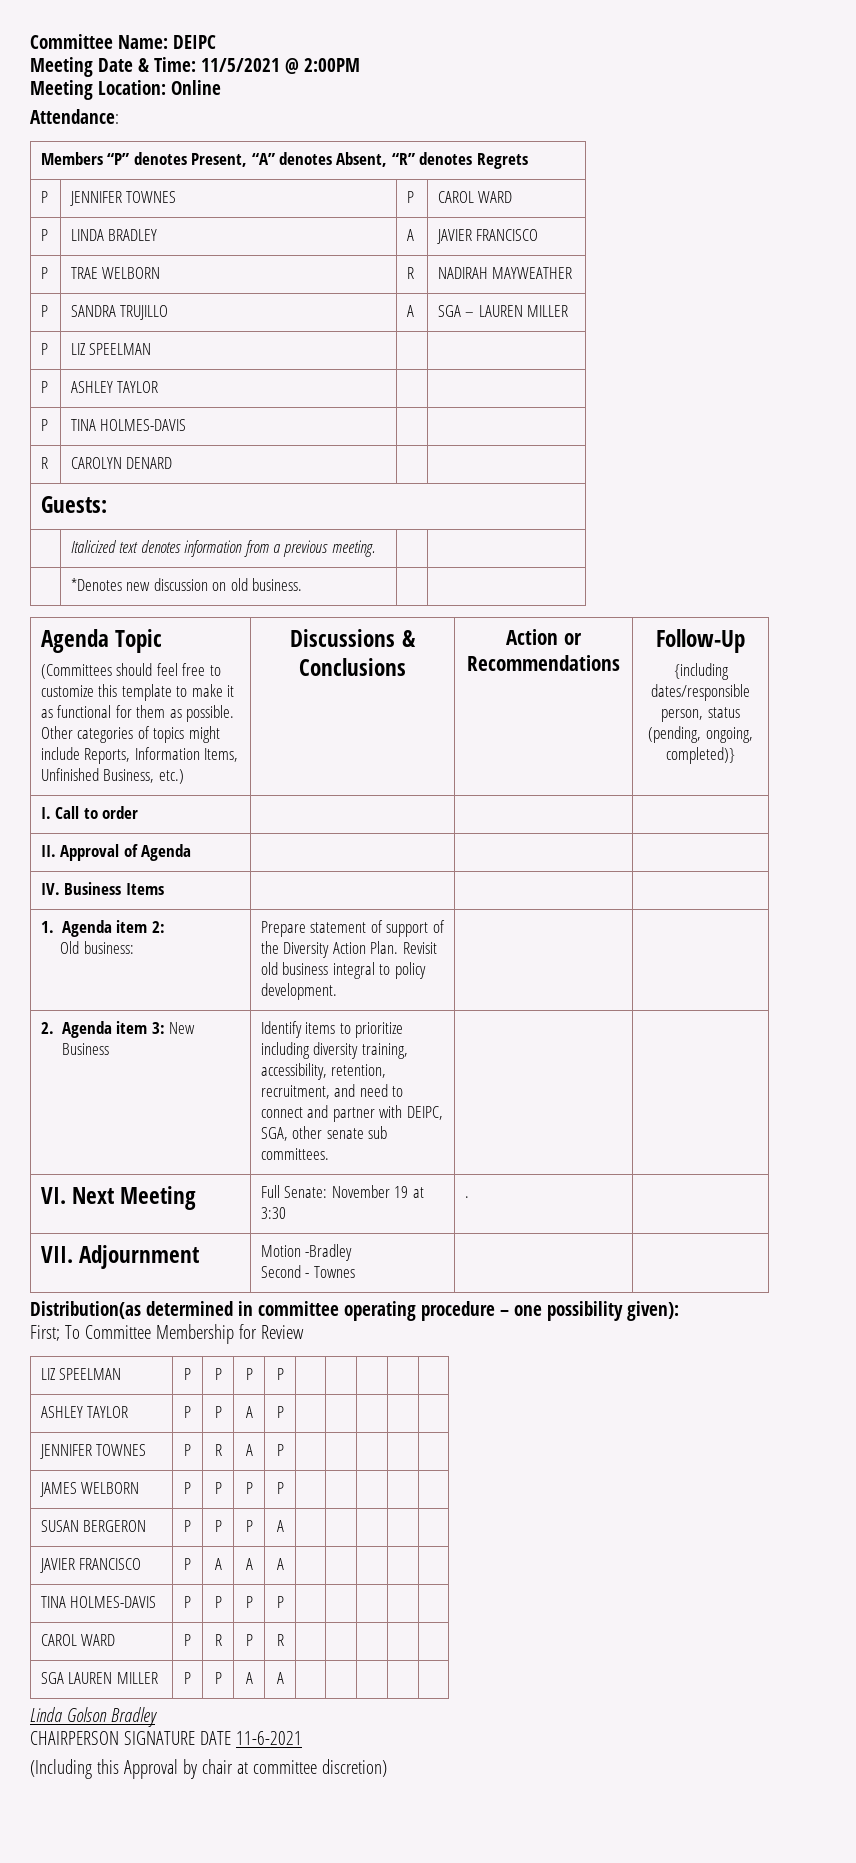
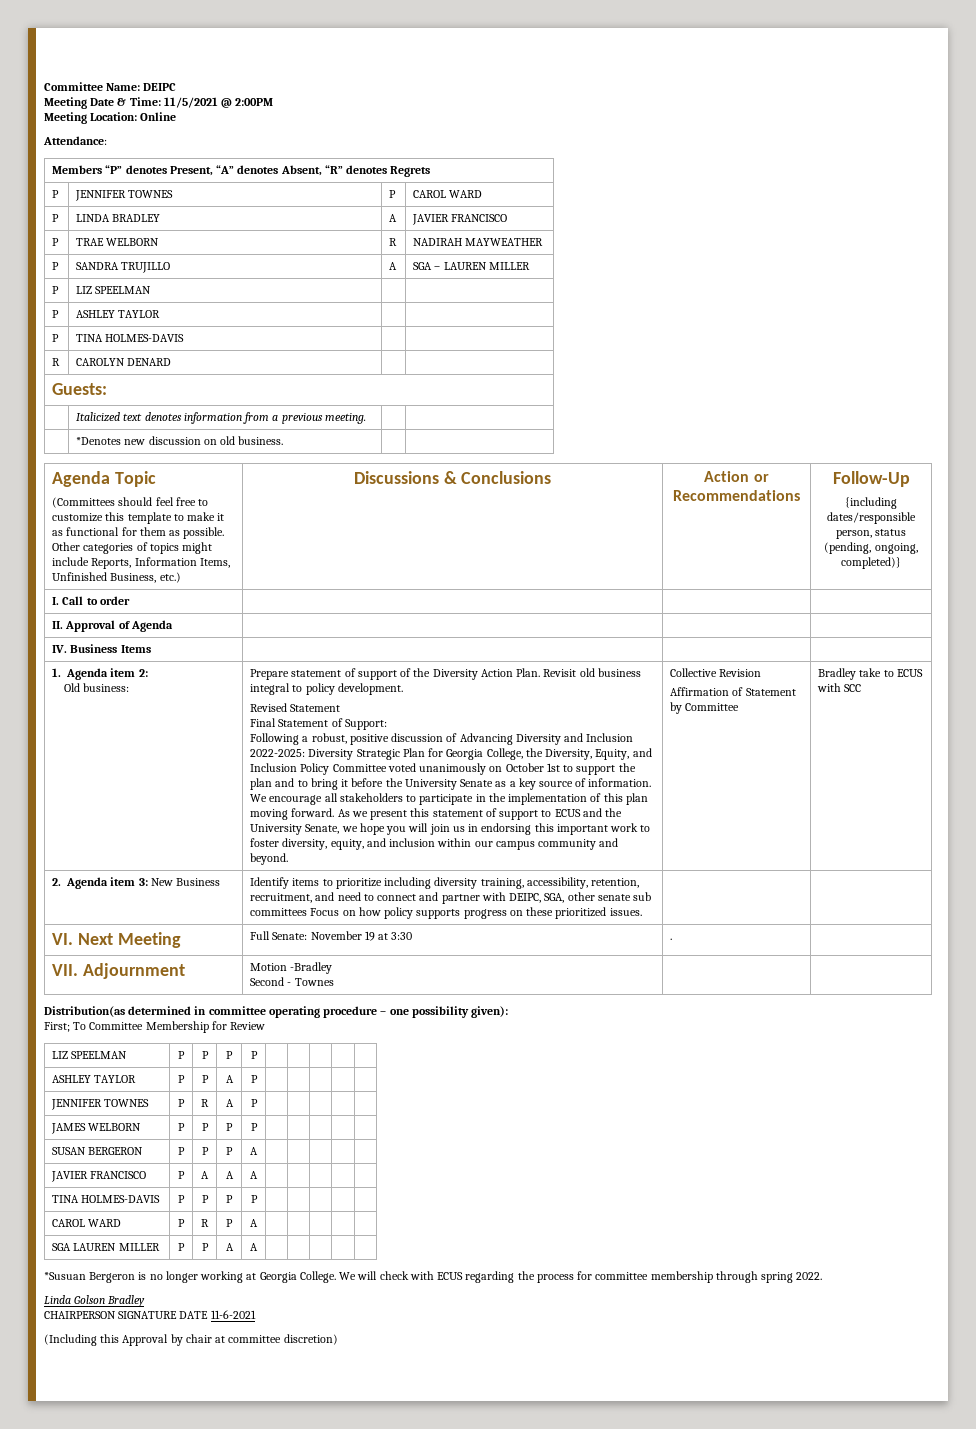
(337, 991) | | -> [250,703,341,712] [250,718,387,730] [250,733,634,745] [250,748,652,760] [250,763,636,775] [250,778,652,790] [250,793,648,805] [250,808,622,820] [250,823,651,835] [250,838,619,850] [250,853,289,865] [670,668,762,677] [670,687,796,696] [670,702,740,714] [818,668,923,680] [817,683,862,692] // Revised Statement // Final Statement of Support: // Following a robust, positive discussion of Advancing Diversity and Inclusion 2022-2025: Diversity Strategic Plan for Georgia College, the Diversity, Equity, and Inclusion Policy Committee voted unanimously on October 1st to support the plan and to bring it before the University Senate as a key source of information. We encourage all stakeholders to participate in the implementation of this plan moving forward. As we present this statement of support to ECUS and the University Senate, we hope you will join us in endorsing this important work to foster diversity, equity, and inclusion within our campus community and beyond. | Collective Revision // Affirmation of Statement by Committee | Bradley take to ECUS with SCC
[260,1148,329,1160] committees. -> [250,907,642,919] committees Focus on how policy supports progress on these prioritized issues.
[276,1634,284,1646] R -> [250,1219,258,1227] A
(284, 1678) none -> [44,1271,823,1283] // *Susuan Bergeron is no longer working at Georgia College. We will check with ECUS regarding the process for committee membership through spring 2022.

